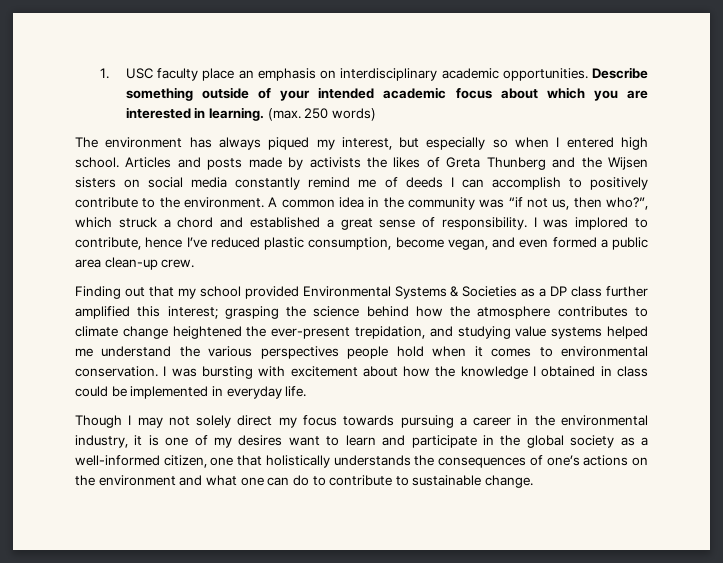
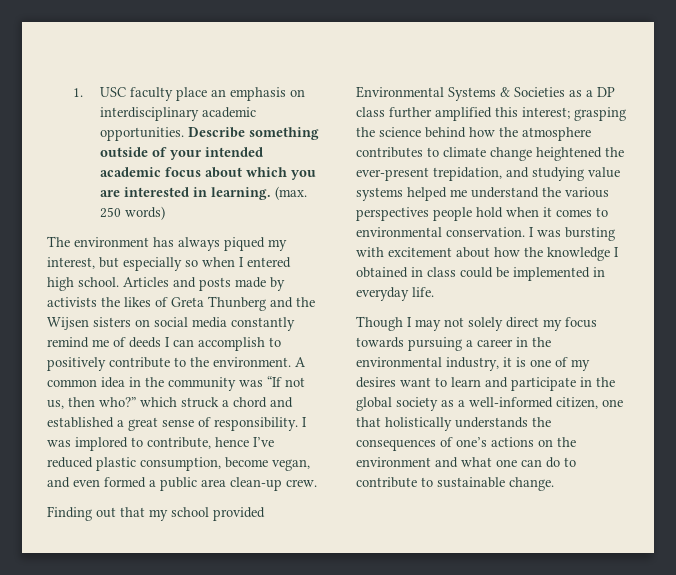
[508,197,523,207] “if -> [267,376,282,387] “If
[605,197,648,210] who?”, -> [99,397,136,407] who?”

